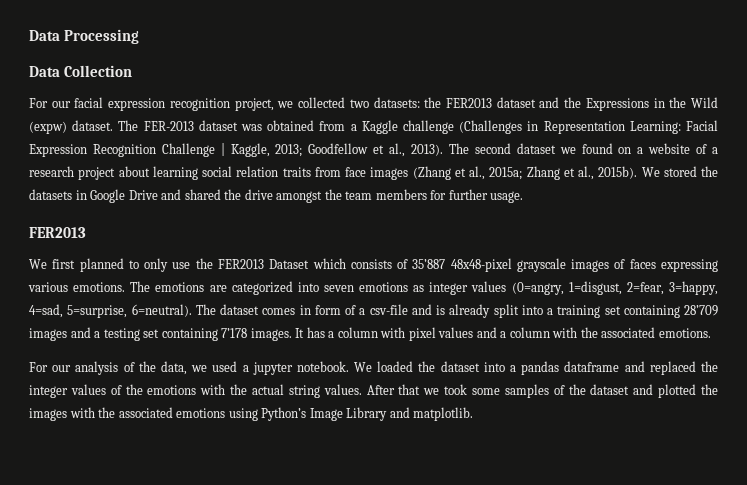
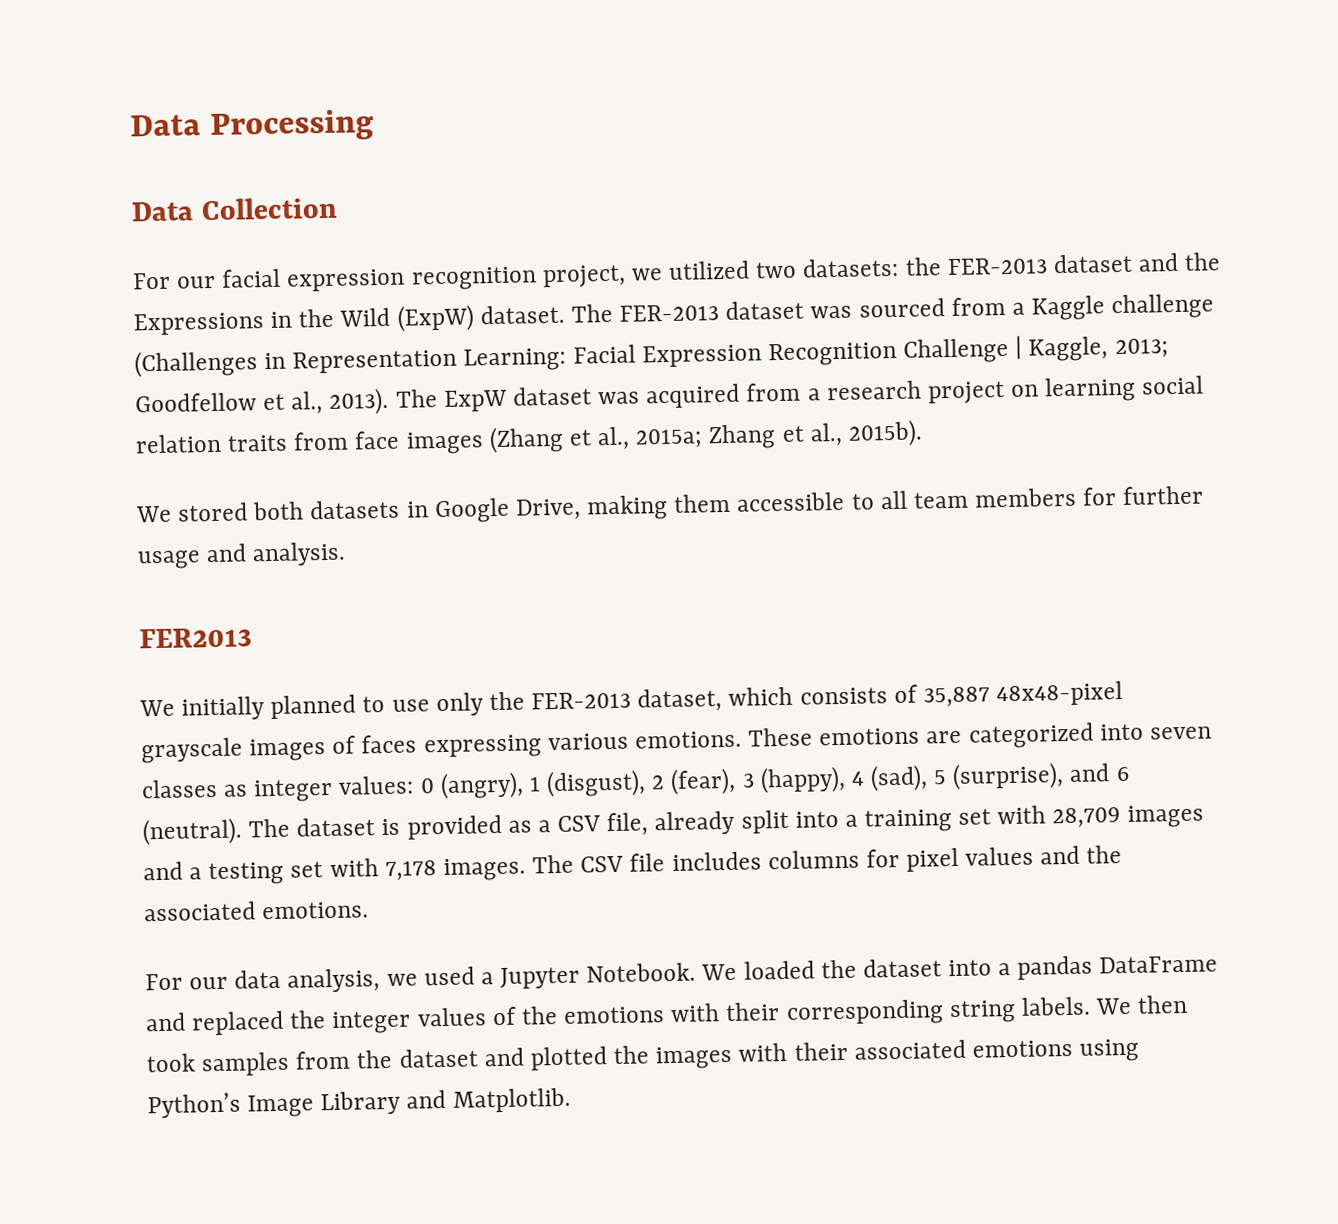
[298,97,346,108] collected -> [668,260,751,280] utilized
[445,98,492,108] FER2013 -> [946,257,1048,276] FER-2013
[29,121,67,134] (expw) -> [396,304,475,332] (ExpW)
[267,120,315,131] obtained -> [858,298,945,318] sourced
[474,143,708,154] second dataset we found on a website of -> [443,382,802,412] ExpW dataset was acquired from
[118,166,150,177] about -> [1011,384,1040,397] on
(638, 172) none -> (923, 433) //
[701,166,718,177] the -> [253,501,305,521] both
[128,189,342,203] Drive and shared the drive amongst the -> [514,490,908,521] Drive, making them accessible to all
[490,191,524,203] usage. -> [137,541,347,570] usage and analysis.
[52,259,76,269] first -> [181,696,266,721] initially
[144,258,310,272] only use the FER2013 Dataset -> [391,688,723,717] use only the FER-2013 dataset,
[412,259,446,269] 35’887 -> [922,686,990,708] 35,887
[130,281,151,292] The -> [748,727,814,747] These
[359,282,409,292] emotions -> [141,778,218,799] classes
[471,281,718,295] [29,304,445,318] values (0=angry, 1=disgust, 2=fear, 3=happy, 4=sad, 5=surprise, 6=neutral). The dataset comes in form of a csv-file and is -> [338,762,1130,800] [142,812,649,846] values: 0 (angry), 1 (disgust), 2 (fear), 3 (happy), 4 (sad), 5 (surprise), and 6 (neutral). The dataset is provided as a CSV file,
[623,305,718,318] containing 28’709 -> [997,805,1121,829] with 28,709
[161,327,578,341] containing 7’178 images. It has a column with pixel values and a column with -> [329,845,1081,882] with 7,178 images. The CSV file includes columns for pixel values and
[75,361,187,375] analysis of the data, -> [234,968,381,993] data analysis,
[252,361,349,375] jupyter notebook. -> [500,962,697,990] Jupyter Notebook.
[564,361,620,372] dataframe -> [1099,955,1219,974] DataFrame
[230,384,565,398] the actual string values. After that we took some samples of -> [725,994,1189,1026] [146,1050,352,1077] their corresponding string labels. We then took samples from
[98,407,116,418] the -> [793,1041,848,1061] their
[413,407,474,421] matplotlib. -> [452,1087,571,1113] Matplotlib.

